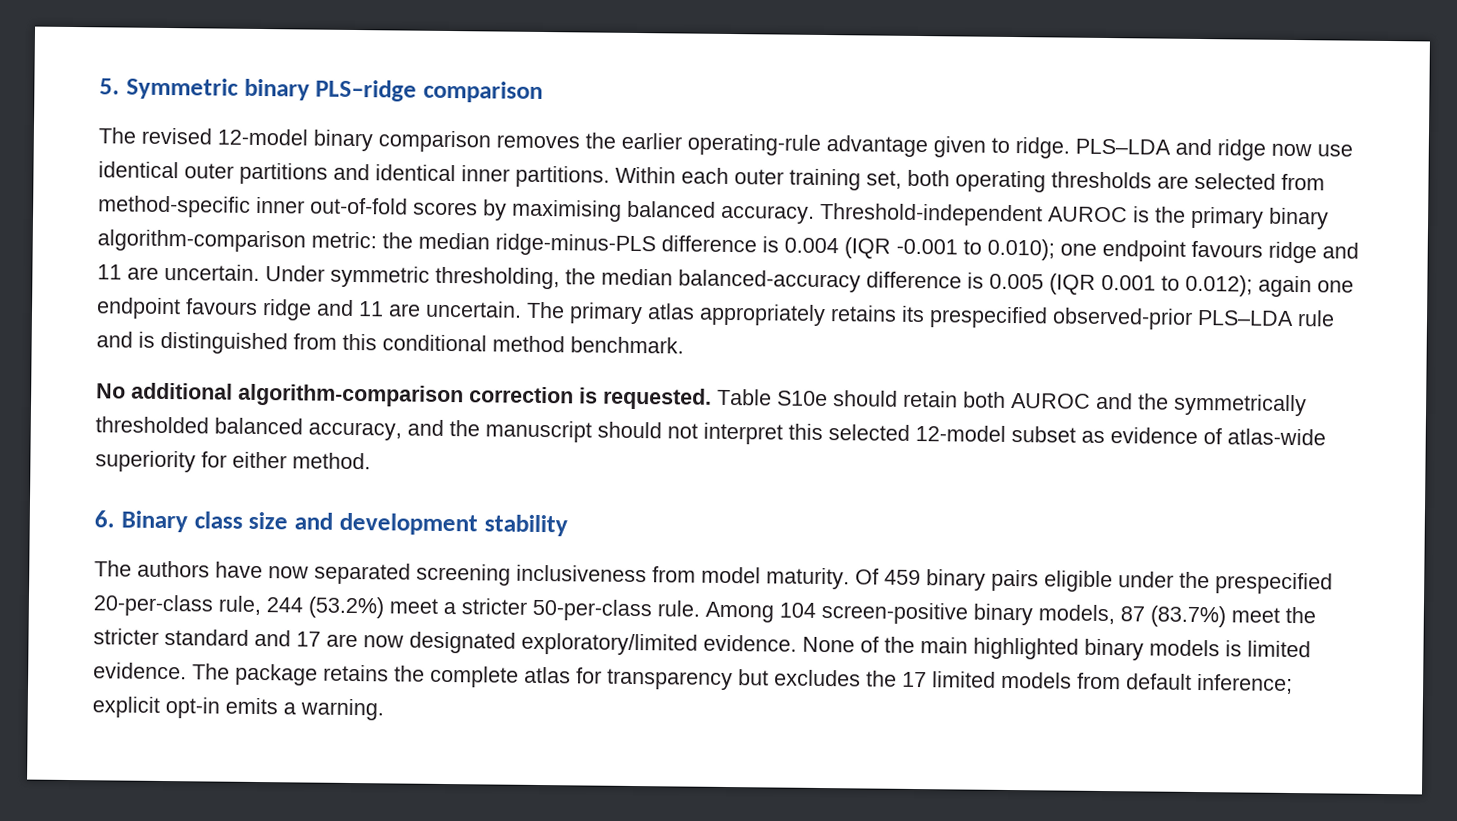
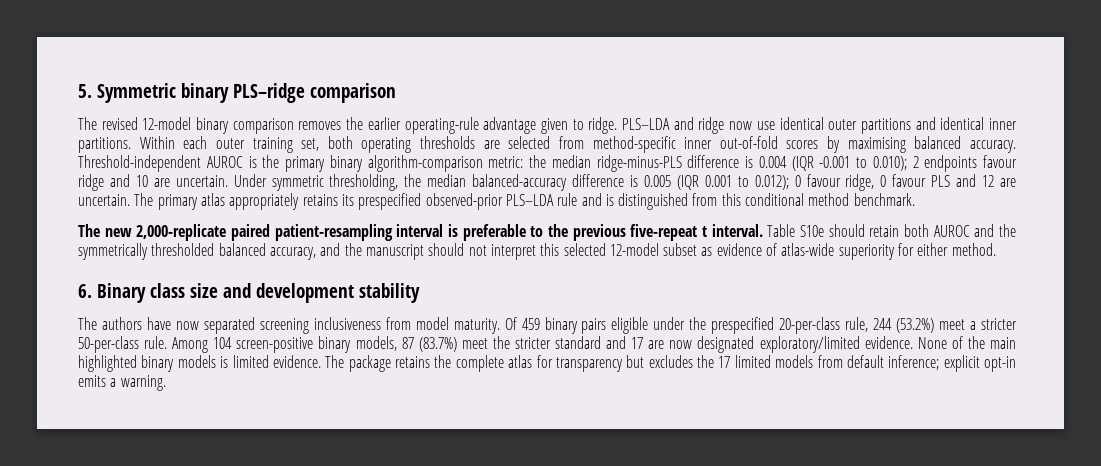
[1060,239,1359,264] [97,264,122,280] one endpoint favours ridge and 11 -> [912,155,1017,172] [78,174,148,191] 2 endpoints favour ridge and 10
[1258,275,1354,298] [96,297,384,321] again one endpoint favours ridge and 11 -> [794,174,995,191] 0 favour ridge, 0 favour PLS and 12
[96,382,712,410] No additional algorithm-comparison correction is requested. -> [78,224,763,241] The new 2,000-replicate paired patient-resampling interval is preferable to the previous five-repeat t interval.

